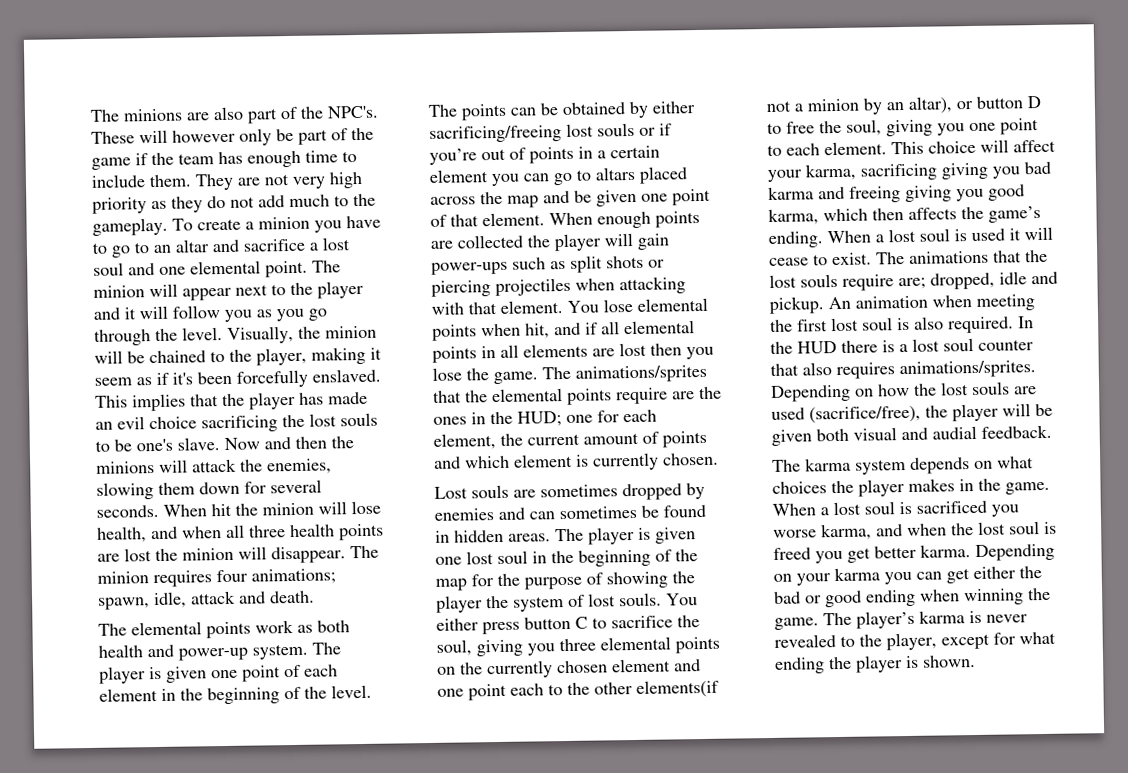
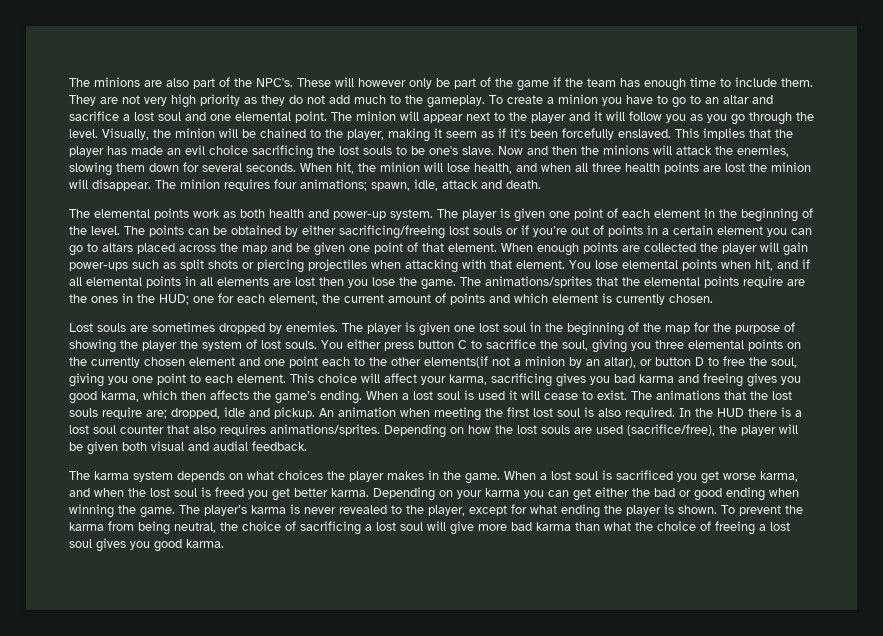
[211,503,232,517] hit -> [336,162,354,174] hit,
[434,504,706,521] [435,529,551,543] enemies and can sometimes be found in hidden areas. -> [286,322,338,332] enemies.
[941,162,989,180] giving -> [556,373,586,387] gives
[905,185,952,202] giving -> [747,373,777,387] gives
(1019, 510) none -> [701,471,719,484] get
(976, 661) none -> [721,505,803,516] [69,521,790,535] [69,538,224,552] To prevent the karma from being neutral, the choice of sacrificing a lost soul will give more bad karma than what the choice of freeing a lost soul gives you good karma.

